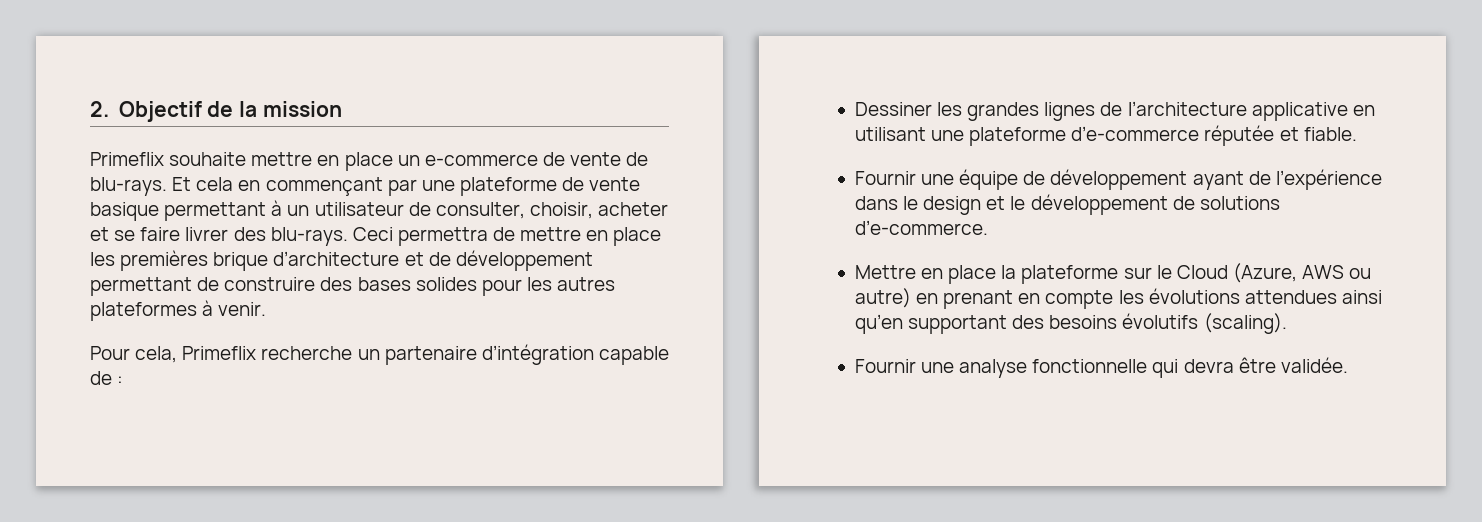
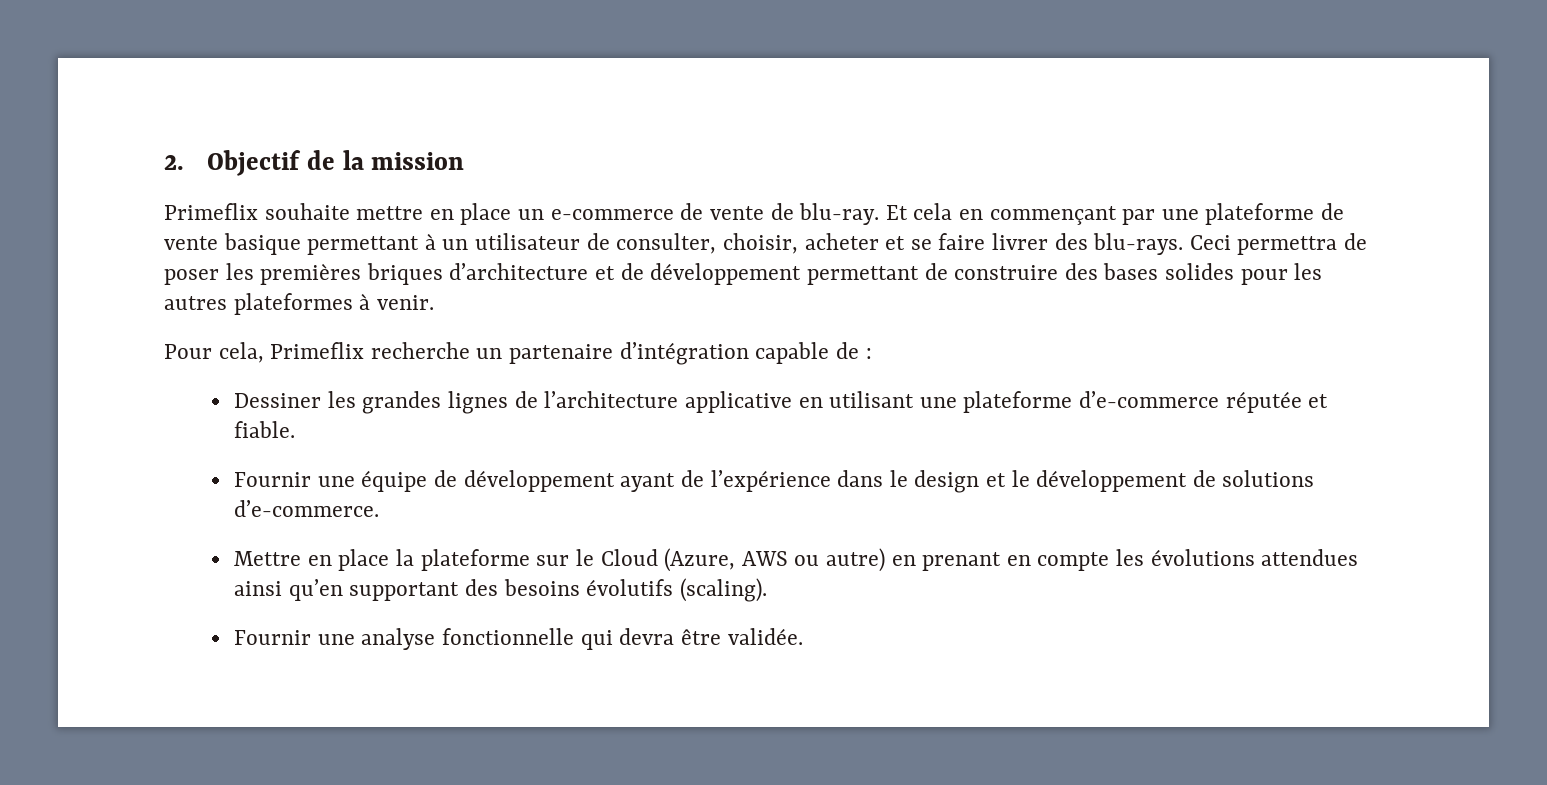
[90,177,167,196] blu-rays. -> [799,203,880,225] blu-ray.
[520,227,662,246] mettre en place -> [164,269,219,285] poser
[213,252,269,271] brique -> [366,263,443,285] briques

